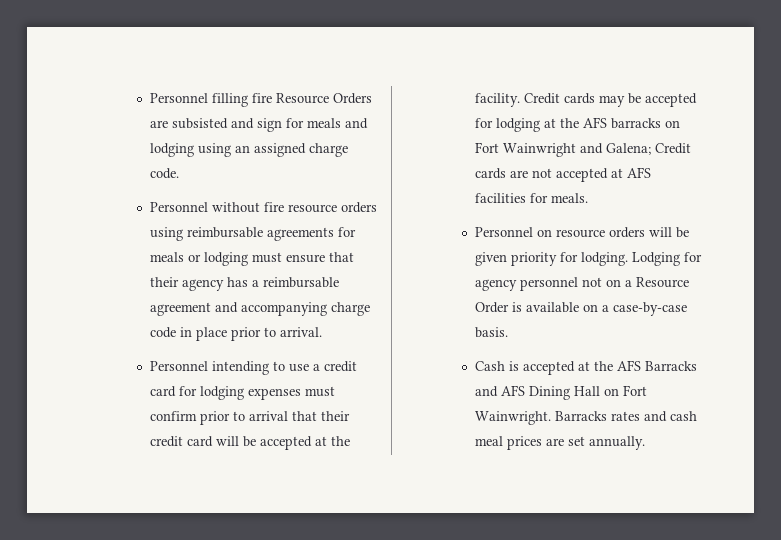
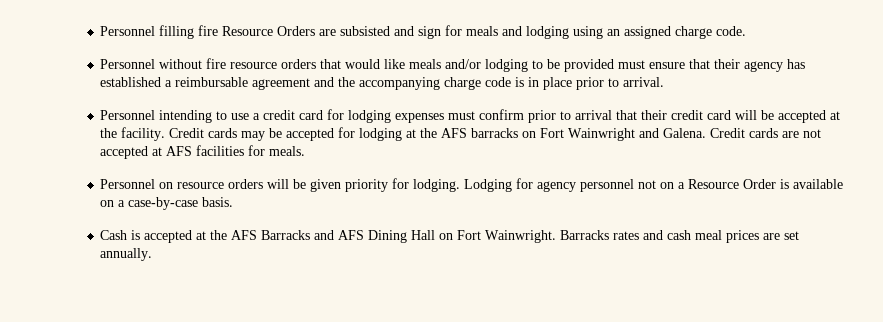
[150,227,357,241] [150,252,249,266] using reimbursable agreements for meals or lodging -> [320,59,615,72] that would like meals and/or lodging to be provided
(249, 282) none -> [100,77,162,87] established
(239, 307) none -> [338,77,356,87] the
(177, 332) none -> [515,77,525,87] is
[606,143,652,155] Galena; -> [663,128,707,138] Galena.

